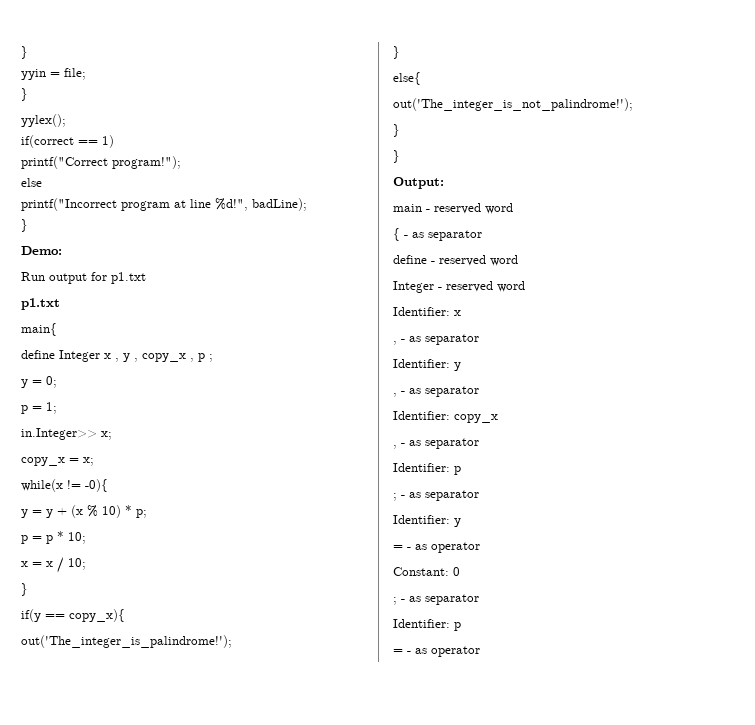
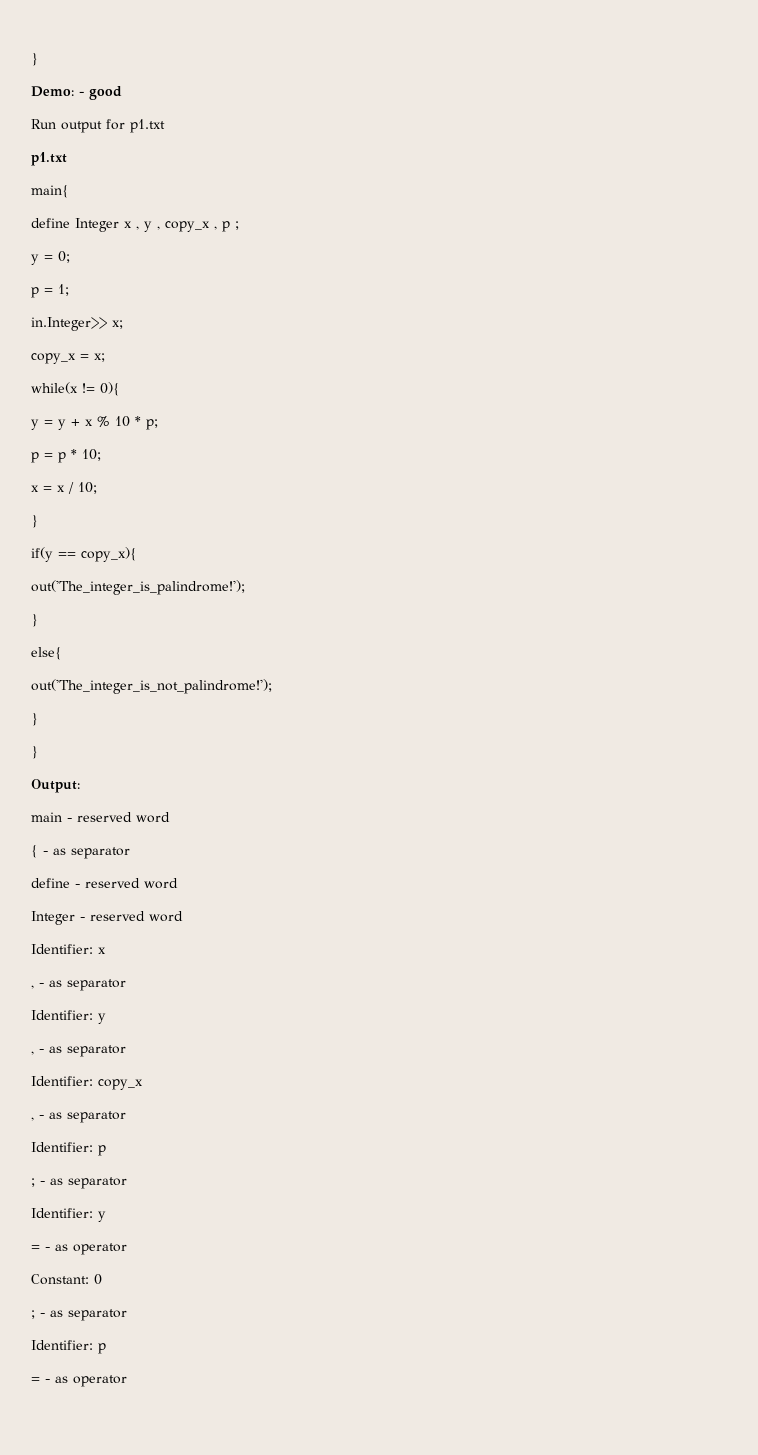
[21,46,28,59] [21,68,86,80] [21,88,28,101] [21,114,66,127] [21,135,114,148] [21,156,181,169] [21,178,42,187] [21,198,307,211] [21,219,28,232] } // yyin = file; // } // yylex(); // if(correct == 1) // printf("Correct program!"); // else // printf("Incorrect program at line %d!", badLine); // } -> [31,53,38,66] }
(62, 250) none -> [79,86,122,100] - good
[85,479,108,492] -0){ -> [100,382,120,396] 0){
[71,505,121,518] (x % 10) -> [85,416,130,427] x % 10

